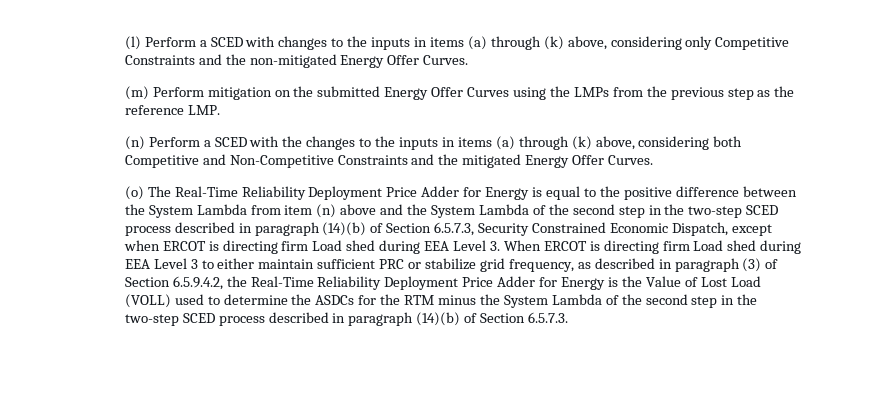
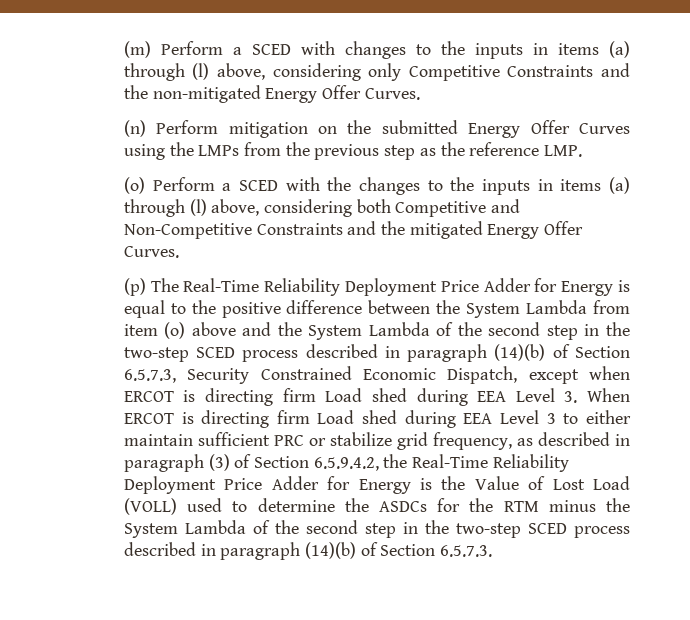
[124,36,141,50] (l) -> [123,41,151,58] (m)
[543,36,564,50] (k) -> [192,63,210,80] (l)
[124,86,149,100] (m) -> [123,120,146,137] (n)
[124,136,145,150] (n) -> [123,177,145,194] (o)
[571,136,592,150] (k) -> [189,199,207,216] (l)
[124,186,144,200] (o) -> [123,278,146,296] (p)
[316,204,337,218] (n) -> [164,322,186,339] (o)

